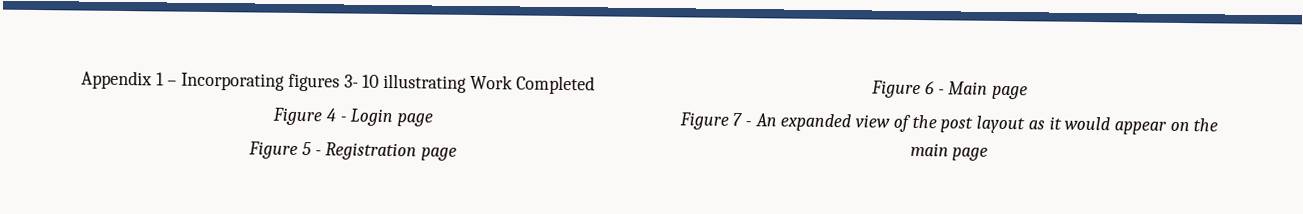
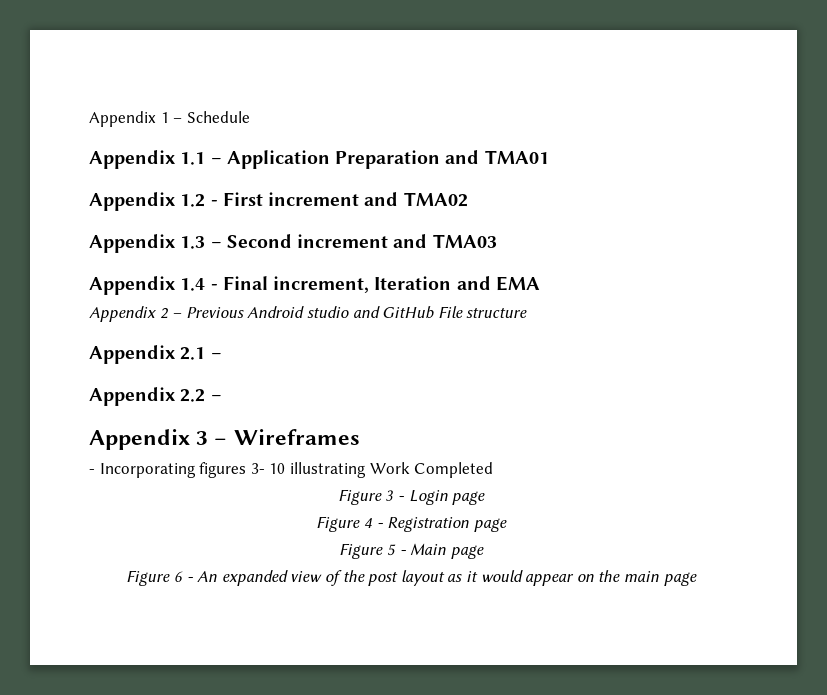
(178, 83) none -> [186,111,250,123] [89,150,549,169] [89,192,468,211] [89,234,497,253] [89,276,540,295] [89,306,528,322] [89,345,222,364] [89,387,222,406] [89,429,360,450] [89,469,95,474] Schedule // Appendix 1.1 – Application Preparation and TMA01 // Appendix 1.2 - First increment and TMA02 // Appendix 1.3 – Second increment and TMA03 // Appendix 1.4 - Final increment, Iteration and EMA // Appendix 2 – Previous Android studio and GitHub File structure // Appendix 2.1 – // Appendix 2.2 – // Appendix 3 – Wireframes // -
[325,108,336,122] 4 -> [385,490,394,501] 3
[301,142,312,156] 5 -> [363,518,372,528] 4
[924,81,934,95] 6 -> [386,544,396,556] 5
[732,112,743,127] 7 -> [174,571,184,582] 6

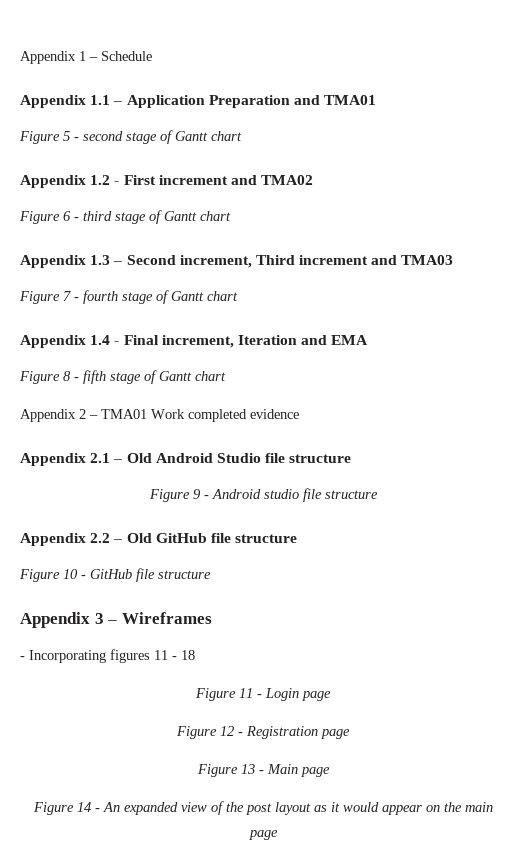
(549, 157) none -> [19,130,242,144] // Figure 5 - second stage of Gantt chart
(468, 199) none -> [19,210,231,224] // Figure 6 - third stage of Gantt chart
(292, 241) none -> [179,255,295,268] increment, Third
(497, 241) none -> [19,290,238,304] // Figure 7 - fourth stage of Gantt chart
[89,306,528,322] [89,345,222,364] [89,387,222,406] Appendix 2 – Previous Android studio and GitHub File structure // Appendix 2.1 – // Appendix 2.2 – -> [19,370,226,384] [20,409,299,422] [20,453,352,466] [148,488,378,502] [20,533,298,546] [19,568,211,582] Figure 8 - fifth stage of Gantt chart // Appendix 2 – TMA01 Work completed evidence // Appendix 2.1 – Old Android Studio file structure // Figure 9 - Android studio file structure // Appendix 2.2 – Old GitHub file structure // Figure 10 - GitHub file structure
[250,462,494,478] [337,489,394,505] 3- 10 illustrating Work Completed // Figure 3 -> [154,650,195,660] [195,688,253,701] 11 - 18 // Figure 11
[363,518,372,528] 4 -> [220,726,234,736] 12
[386,544,396,556] 5 -> [240,764,255,774] 13
[174,571,184,582] 6 -> [76,802,91,812] 14

